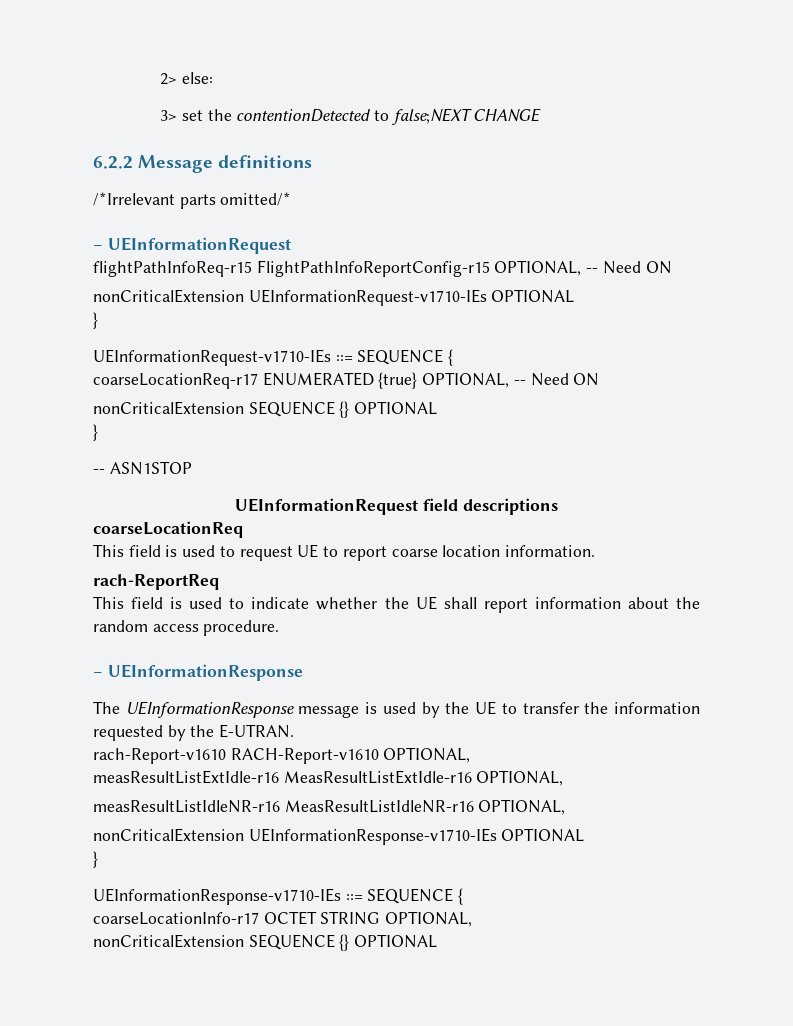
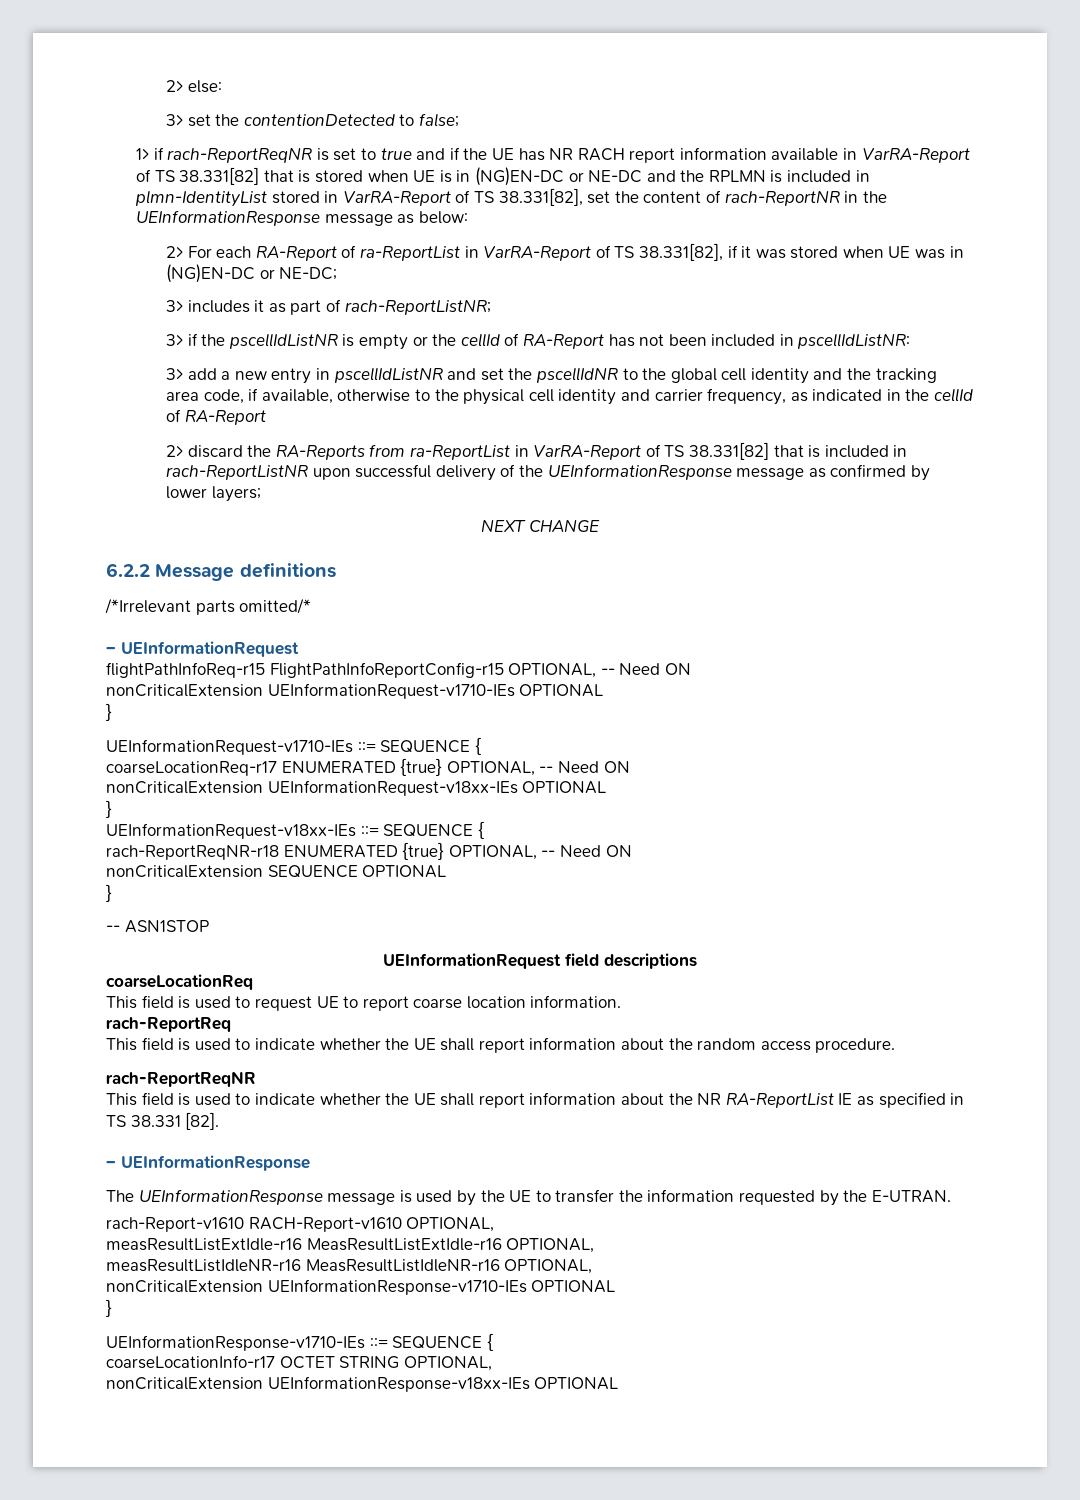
[391,108,472,125] false;NEXT -> [418,113,459,127] [136,147,970,163] [136,167,870,186] [135,188,887,207] [136,210,468,226] [166,243,964,261] [166,264,338,283] [166,299,491,315] [166,333,911,350] [166,367,937,384] [166,388,974,405] [166,409,266,425] [166,442,908,460] [166,464,930,481] [166,486,261,502] [481,519,527,533] false; // 1> if rach-ReportReqNR is set to true and if the UE has NR RACH report information available in VarRA-Report of TS 38.331[82] that is stored when UE is in (NG)EN-DC or NE-DC and the RPLMN is included in plmn-IdentityList stored in VarRA-Report of TS 38.331[82], set the content of rach-ReportNR in the UEInformationResponse message as below: // 2> For each RA-Report of ra-ReportList in VarRA-Report of TS 38.331[82], if it was stored when UE was in (NG)EN-DC or NE-DC; // 3> includes it as part of rach-ReportListNR; // 3> if the pscellIdListNR is empty or the cellId of RA-Report has not been included in pscellIdListNR: // 3> add a new entry in pscellIdListNR and set the pscellIdNR to the global cell identity and the tracking area code, if available, otherwise to the physical cell identity and carrier frequency, as indicated in the cellId of RA-Report // 2> discard the RA-Reports from ra-ReportList in VarRA-Report of TS 38.331[82] that is included in rach-ReportListNR upon successful delivery of the UEInformationResponse message as confirmed by lower layers; // NEXT
[248,401,350,418] SEQUENCE {} -> [267,780,607,796] [106,800,112,818] [106,821,484,839] [106,842,632,860] [106,865,358,878] UEInformationRequest-v18xx-IEs OPTIONAL // } // UEInformationRequest-v18xx-IEs ::= SEQUENCE { // rach-ReportReqNR-r18 ENUMERATED {true} OPTIONAL, -- Need ON // nonCriticalExtension SEQUENCE
(280, 628) none -> [106,1071,256,1087] [106,1092,965,1108] [106,1112,220,1130] // rach-ReportReqNR // This field is used to indicate whether the UE shall report information about the NR RA-ReportList IE as specified in TS 38.331 [82].
[248,934,350,951] SEQUENCE {} -> [267,1376,530,1392] UEInformationResponse-v18xx-IEs

